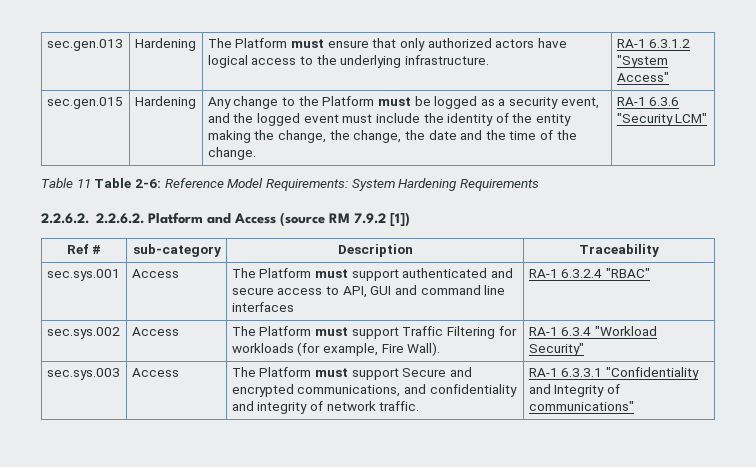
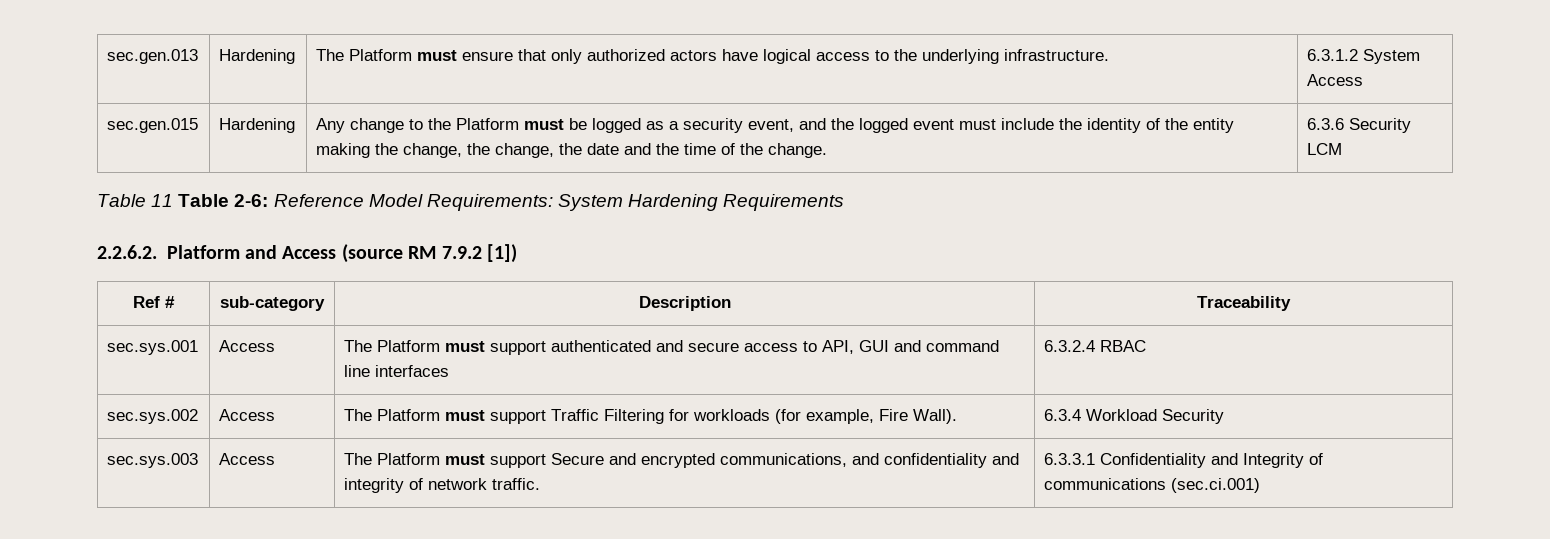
[616,39,691,48] [616,55,668,68] [616,72,669,82] RA-1 6.3.1.2 "System Access" -> [1307,49,1421,64] [1307,74,1364,86] 6.3.1.2 System Access
[616,97,680,106] [616,113,708,126] RA-1 6.3.6 "Security LCM" -> [1307,118,1412,133] [1307,143,1343,155] 6.3.6 Security LCM
[95,213,144,224] 2.2.6.2. -> (157, 252) none
[528,268,650,278] RA-1 6.3.2.4 "RBAC" -> [1044,340,1147,352] 6.3.2.4 RBAC
[528,326,657,336] [528,343,584,356] RA-1 6.3.4 "Workload Security" -> [1044,409,1225,424] 6.3.4 Workload Security
[528,367,699,380] RA-1 6.3.3.1 "Confidentiality -> [1044,453,1207,468] 6.3.3.1 Confidentiality
[528,401,634,411] communications" -> [1044,478,1261,493] communications (sec.ci.001)

